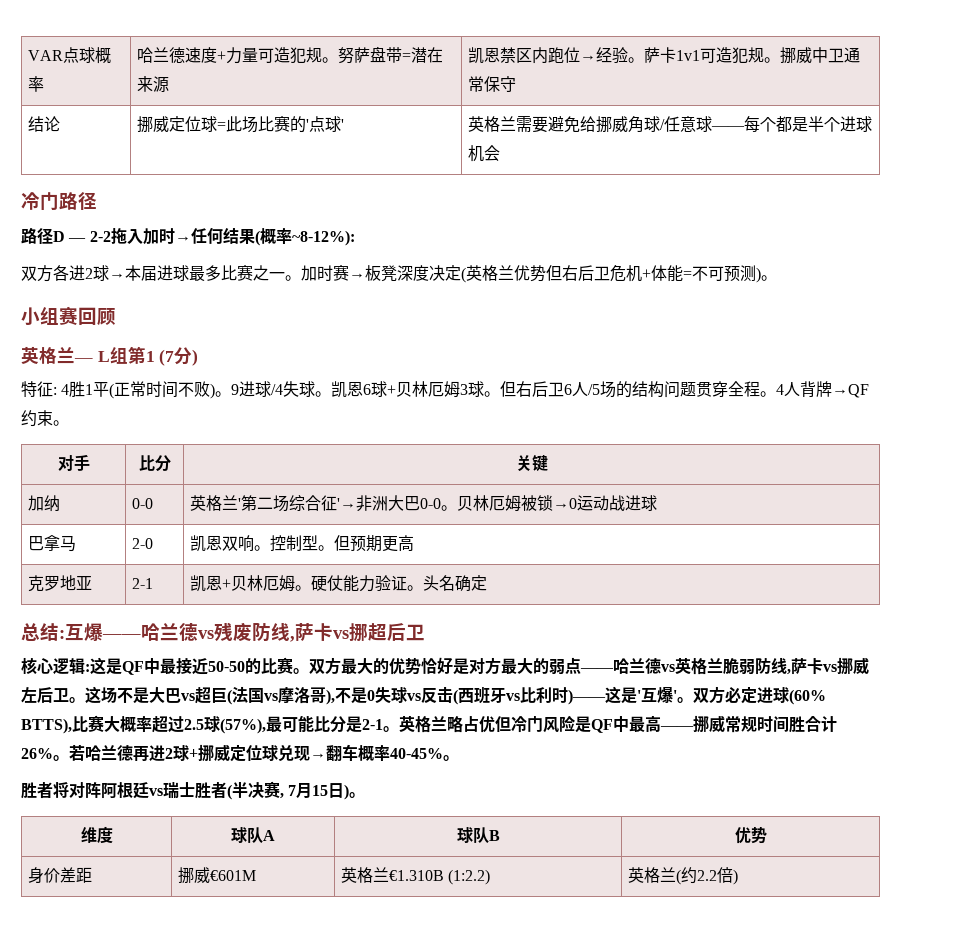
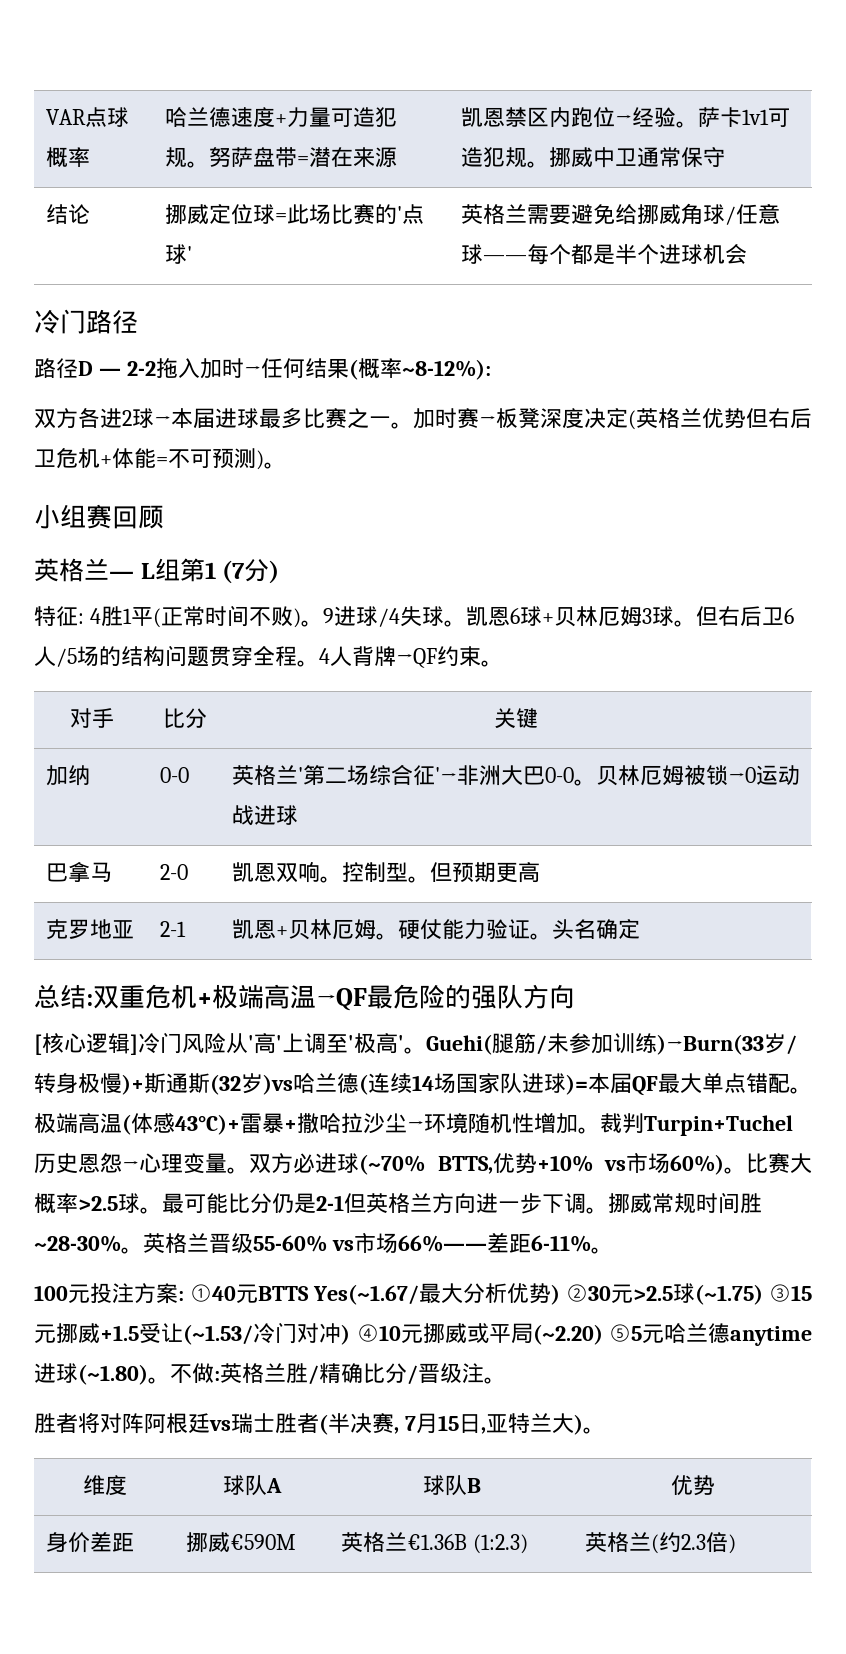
[65,622,425,642] [21,657,869,675] [21,686,826,705] [21,715,837,734] [21,744,443,762] 互爆——哈兰德vs残废防线,萨卡vs挪超后卫 // 核心逻辑:这是QF中最接近50-50的比赛。双方最大的优势恰好是对方最大的弱点——哈兰德vs英格兰脆弱防线,萨卡vs挪威左后卫。这场不是大巴vs超巨(法国vs摩洛哥),不是0失球vs反击(西班牙vs比利时)——这是'互爆'。双方必定进球(60% BTTS),比赛大概率超过2.5球(57%),最可能比分是2-1。英格兰略占优但冷门风险是QF中最高——挪威常规时间胜合计26%。若哈兰德再进2球+挪威定位球兑现→翻车概率40-45% -> [93,984,575,1011] [34,1032,797,1055] [34,1073,812,1096] [34,1113,793,1136] [34,1153,812,1175] [34,1192,762,1214] [34,1232,613,1254] [34,1283,812,1305] [34,1322,812,1346] [34,1363,484,1385] 双重危机+极端高温→QF最危险的强队方向 // [核心逻辑]冷门风险从'高'上调至'极高'。Guehi(腿筋/未参加训练)→Burn(33岁/转身极慢)+斯通斯(32岁)vs哈兰德(连续14场国家队进球)=本届QF最大单点错配。极端高温(体感43°C)+雷暴+撒哈拉沙尘→环境随机性增加。裁判Turpin+Tuchel历史恩怨→心理变量。双方必进球(~70% BTTS,优势+10% vs市场60%)。比赛大概率>2.5球。最可能比分仍是2-1但英格兰方向进一步下调。挪威常规时间胜~28-30%。英格兰晋级55-60% vs市场66%——差距6-11%。 // 100元投注方案: ①40元BTTS Yes(~1.67/最大分析优势) ②30元>2.5球(~1.75) ③15元挪威+1.5受让(~1.53/冷门对冲) ④10元挪威或平局(~2.20) ⑤5元哈兰德anytime进球(~1.80)。不做:英格兰胜/精确比分/晋级注
(345, 790) none -> [480,1413,574,1434] ,亚特兰大
[209,870,256,881] [340,867,491,885] €601M | 英格兰€1.310B (1:2.2) -> [229,1534,296,1550] [340,1532,528,1554] €590M | 英格兰€1.36B (1:2.3)
[696,870,717,881] 2.2 -> [680,1534,706,1550] 2.3

